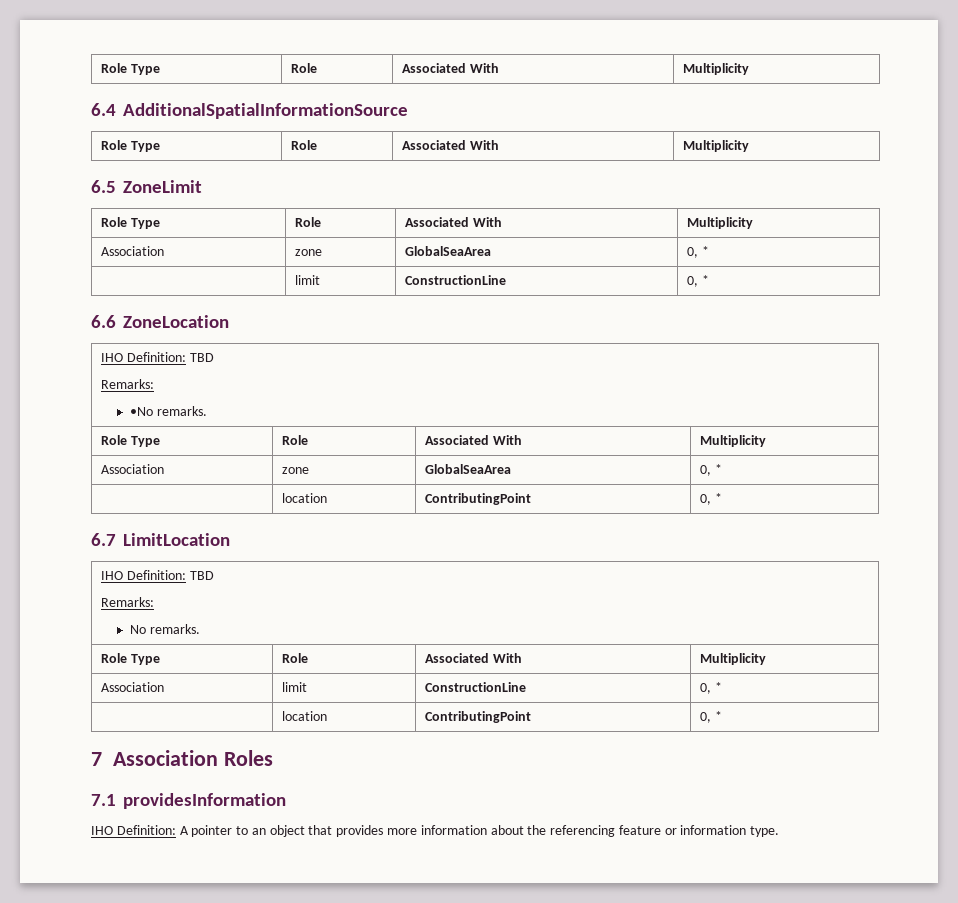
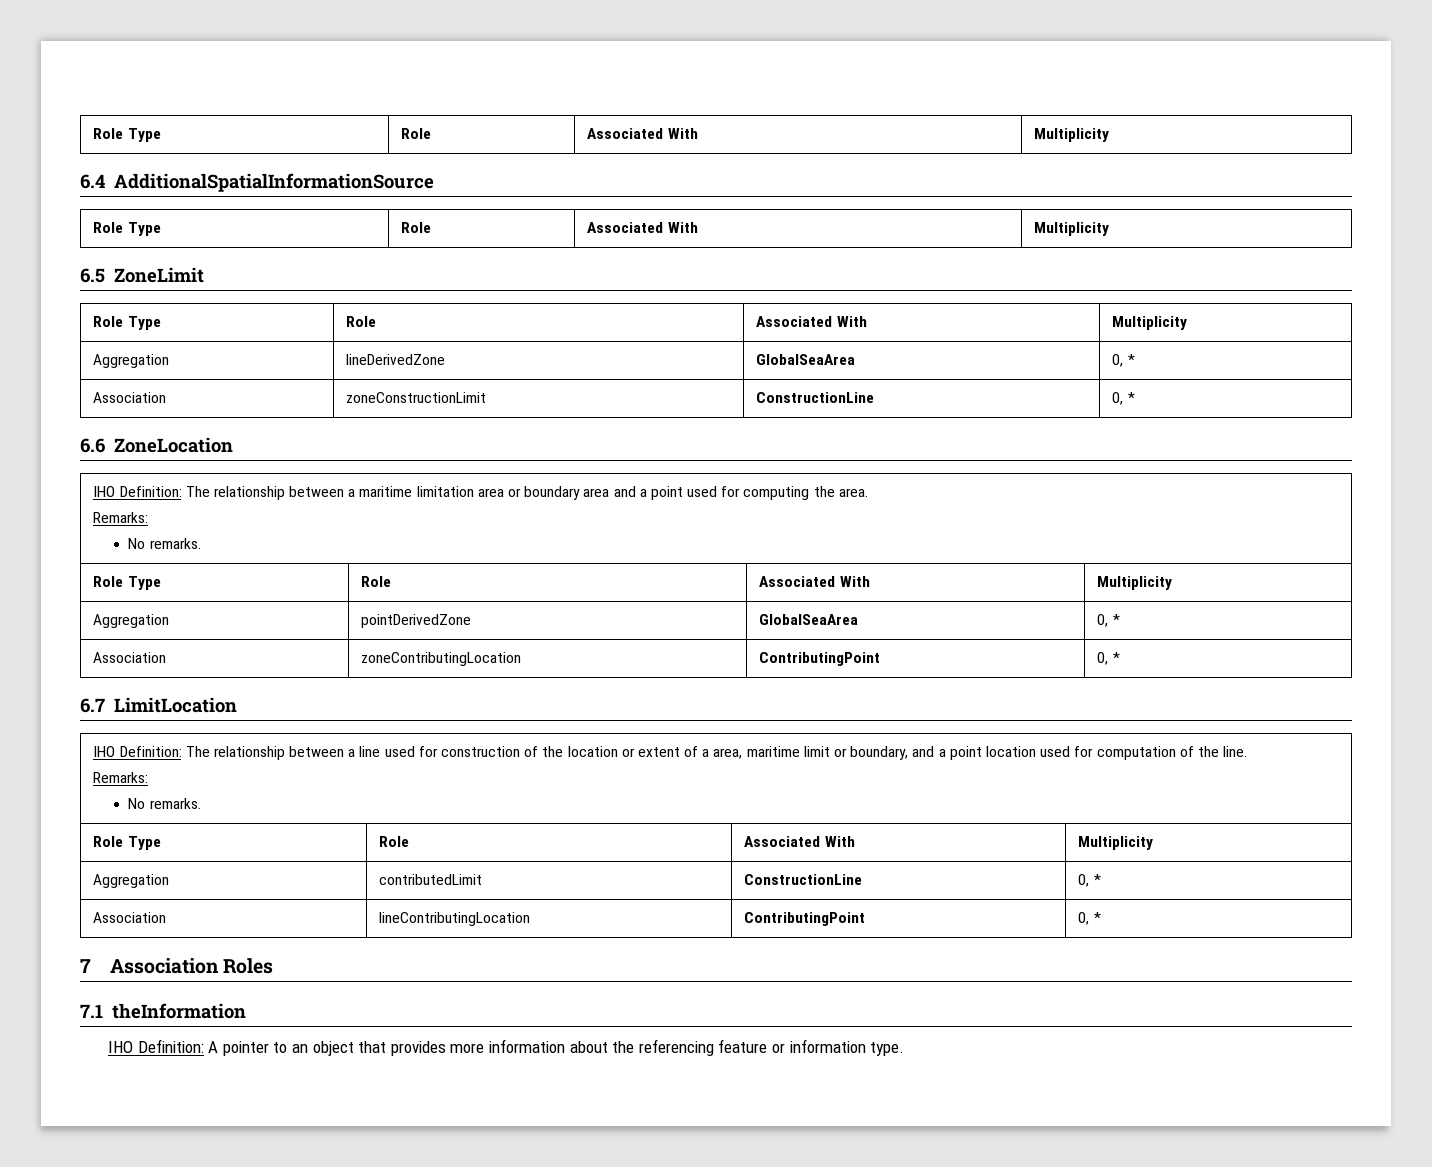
[100,246,164,256] [294,249,322,256] [404,246,491,256] [686,246,709,258] [294,275,320,285] Association | zone | GlobalSeaArea | 0, * // | limit -> [93,354,170,368] [346,354,446,365] [756,354,856,365] [1112,354,1135,367] [93,392,167,403] [346,392,487,403] Aggregation | lineDerivedZone | GlobalSeaArea | 0, * // Association | zoneConstructionLimit
[189,353,214,362] [100,379,154,389] [129,406,207,416] [100,435,160,447] [281,435,308,445] [424,435,522,445] [699,435,766,447] [100,464,164,474] [281,467,309,474] [424,464,511,474] [699,464,722,476] [281,493,327,503] [424,493,531,505] [699,493,722,505] [91,533,230,546] [100,570,214,580] [100,597,154,607] [129,624,200,634] [100,653,160,665] [281,653,308,663] [424,653,522,663] [699,653,766,665] [100,682,164,692] [281,682,307,692] [424,682,526,692] [699,682,722,694] [281,711,327,721] TBD // Remarks: // •No remarks. // Role Type | Role | Associated With | Multiplicity // Association | zone | GlobalSeaArea | 0, * // | location | ContributingPoint | 0, * // 6.7 LimitLocation // IHO Definition: TBD // Remarks: // No remarks. // Role Type | Role | Associated With | Multiplicity // Association | limit | ConstructionLine | 0, * // | location -> [185,486,868,500] [93,512,149,523] [128,538,201,549] [93,576,161,590] [361,576,392,587] [759,576,870,587] [1097,576,1173,590] [93,614,170,628] [361,614,472,628] [759,614,859,625] [1097,614,1120,627] [93,652,167,663] [361,652,522,666] [759,652,881,666] [1097,652,1120,665] [80,697,237,713] [93,746,1248,760] [93,772,149,783] [128,798,201,809] [93,836,161,850] [379,836,410,847] [744,836,855,847] [1078,836,1154,850] [93,874,170,888] [379,874,483,885] [744,874,863,885] [1078,874,1101,887] [93,912,167,923] [379,912,531,926] The relationship between a maritime limitation area or boundary area and a point used for computing the area. // Remarks: // No remarks. // Role Type | Role | Associated With | Multiplicity // Aggregation | pointDerivedZone | GlobalSeaArea | 0, * // Association | zoneContributingLocation | ContributingPoint | 0, * // 6.7 LimitLocation // IHO Definition: The relationship between a line used for construction of the location or extent of a area, maritime limit or boundary, and a point location used for computation of the line. // Remarks: // No remarks. // Role Type | Role | Associated With | Multiplicity // Aggregation | contributedLimit | ConstructionLine | 0, * // Association | lineContributingLocation
[123,793,286,809] providesInformation -> [111,1003,246,1019] theInformation

